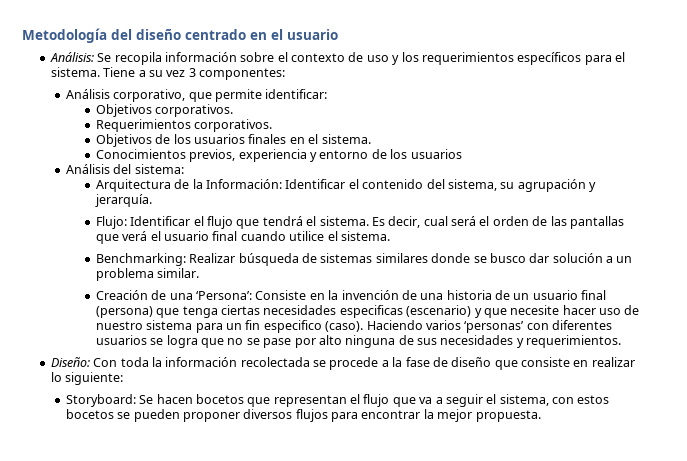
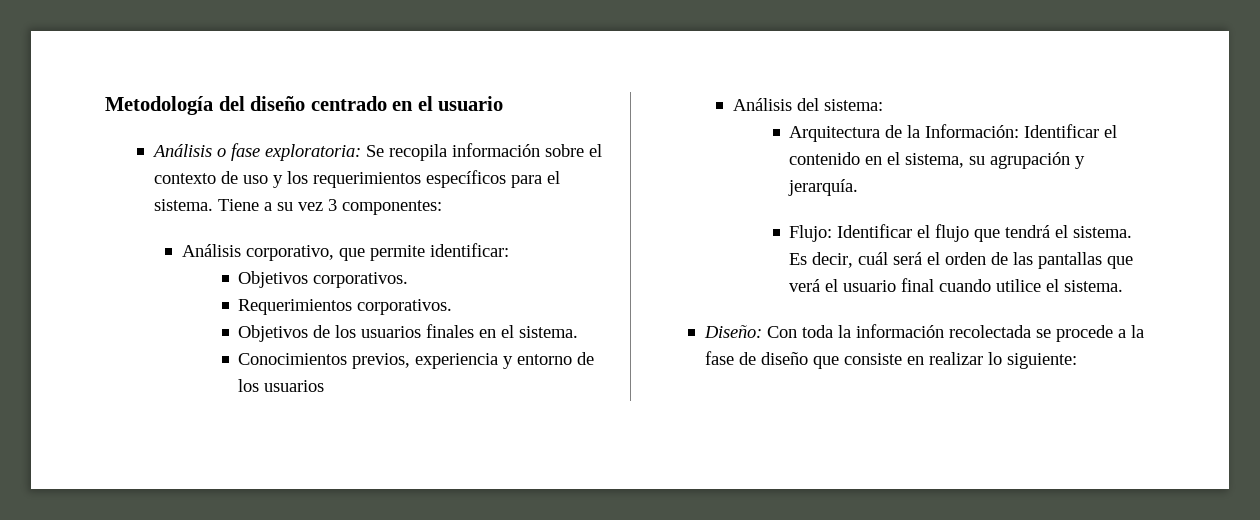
[49,52,94,62] Análisis: -> [151,143,361,161] Análisis o fase exploratoria:
[426,179,445,189] del -> [865,152,901,165] en el
[423,216,448,226] cual -> [858,252,889,265] cuál
[95,253,633,266] [95,268,200,281] [95,290,607,300] [95,305,640,318] [95,320,613,333] [95,335,622,348] // Benchmarking: Realizar búsqueda de sistemas similares donde se busco dar solución a un problema similar. // Creación de una ‘Persona’: Consiste en la invención de una historia de un usuario final (persona) que tenga ciertas necesidades especificas (escenario) y que necesite hacer uso de nuestro sistema para un fin especifico (caso). Haciendo varios ‘personas’ con diferentes usuarios se logra que no se pase por alto ninguna de sus necesidades y requerimientos. -> (1124, 286) none
[65,394,610,407] [65,409,541,422] // Storyboard: Se hacen bocetos que representan el flujo que va a seguir el sistema, con estos bocetos se pueden proponer diversos flujos para encontrar la mejor propuesta. -> (1077, 361) none

